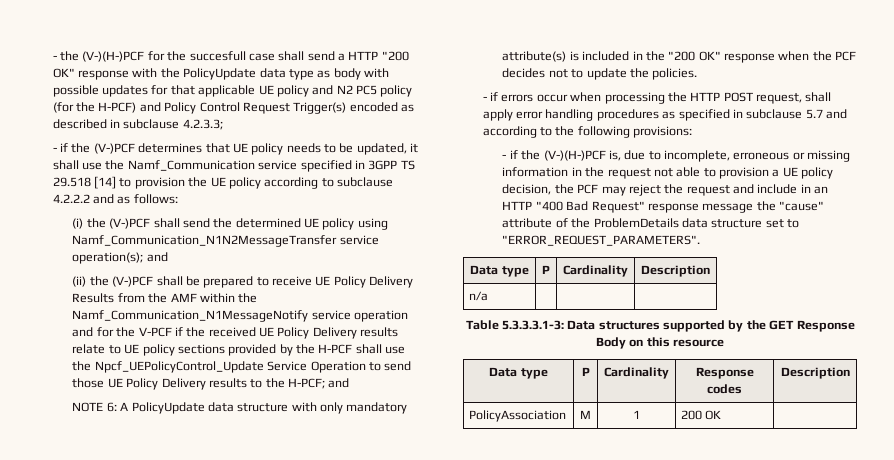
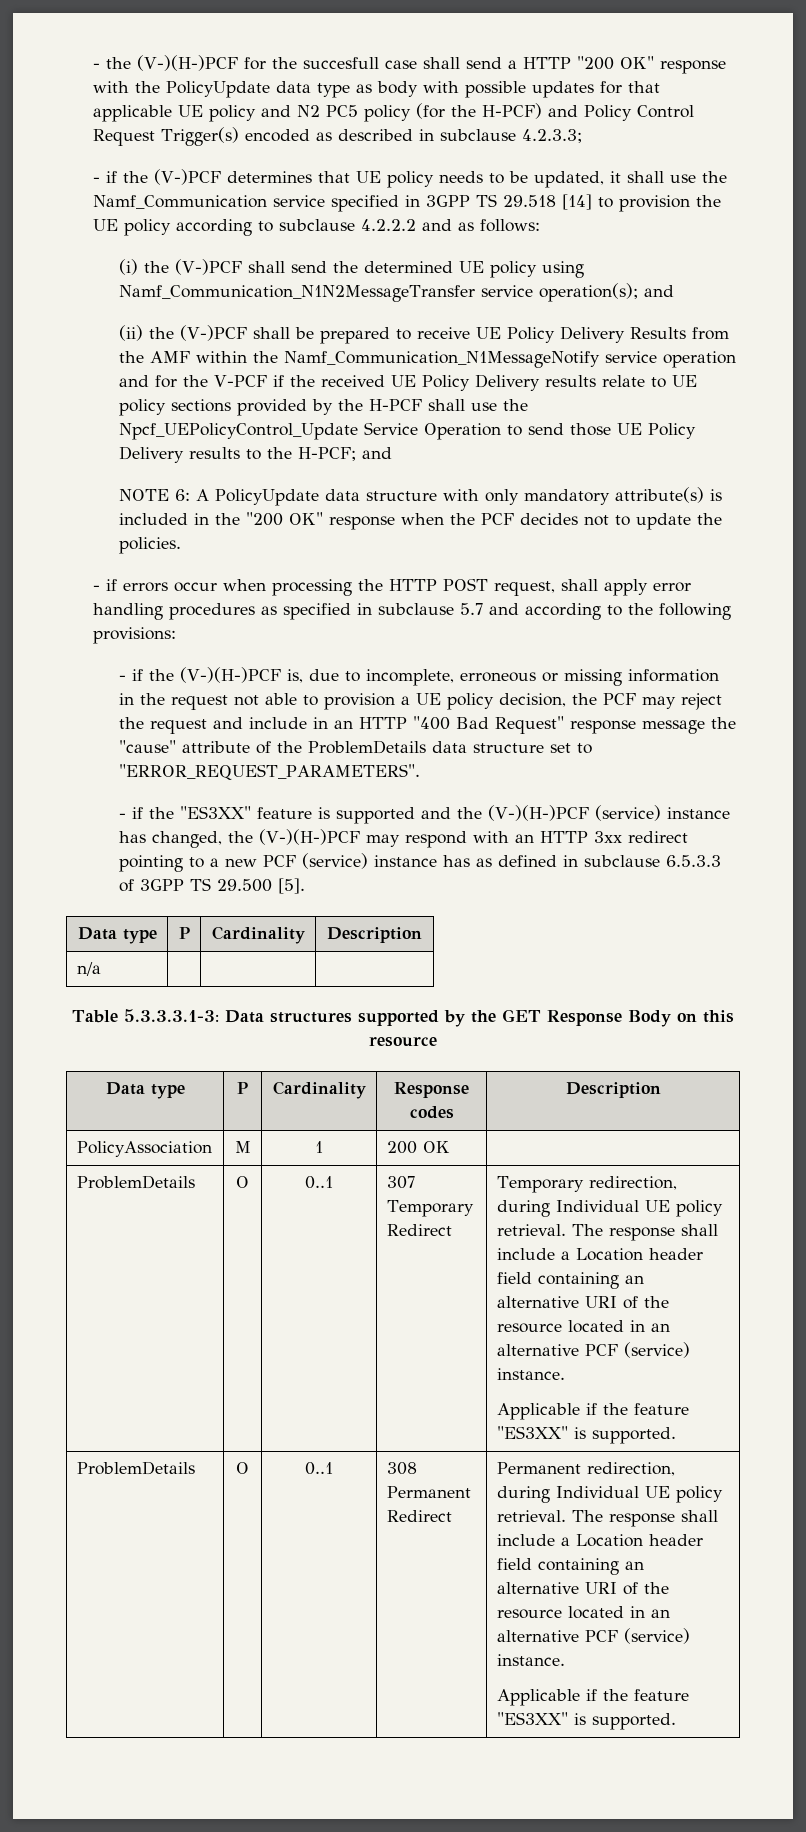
(701, 240) none -> [119,805,731,824] [119,829,689,848] [119,853,722,872] [119,878,306,894] // - if the "ES3XX" feature is supported and the (V-)(H-)PCF (service) instance has changed, the (V-)(H-)PCF may respond with an HTTP 3xx redirect pointing to a new PCF (service) instance has as defined in subclause 6.5.3.3 of 3GPP TS 29.500 [5].
(722, 415) none -> [76,1175,195,1189] [236,1176,249,1188] [305,1176,333,1189] [386,1176,415,1189] [386,1200,474,1217] [386,1224,452,1236] [496,1176,677,1193] [496,1200,723,1217] [496,1224,718,1241] [496,1248,703,1261] [496,1272,644,1289] [496,1296,669,1309] [496,1320,670,1333] [496,1342,690,1358] [496,1368,565,1380] [496,1403,689,1420] [496,1426,676,1444] [76,1461,195,1475] [236,1462,249,1474] [305,1462,333,1475] [386,1462,417,1475] [386,1486,471,1498] [386,1510,452,1522] [496,1462,675,1476] [496,1486,723,1503] [496,1510,718,1527] [496,1534,703,1547] [496,1558,644,1575] [496,1582,669,1595] [496,1606,670,1619] [496,1628,690,1644] [496,1654,565,1666] [496,1689,689,1706] [496,1712,676,1730] // ProblemDetails | O | 0..1 | 307 Temporary Redirect | Temporary redirection, during Individual UE policy retrieval. The response shall include a Location header field containing an alternative URI of the resource located in an alternative PCF (service) instance. // Applicable if the feature "ES3XX" is supported. // ProblemDetails | O | 0..1 | 308 Permanent Redirect | Permanent redirection, during Individual UE policy retrieval. The response shall include a Location header field containing an alternative URI of the resource located in an alternative PCF (service) instance. // Applicable if the feature "ES3XX" is supported.

